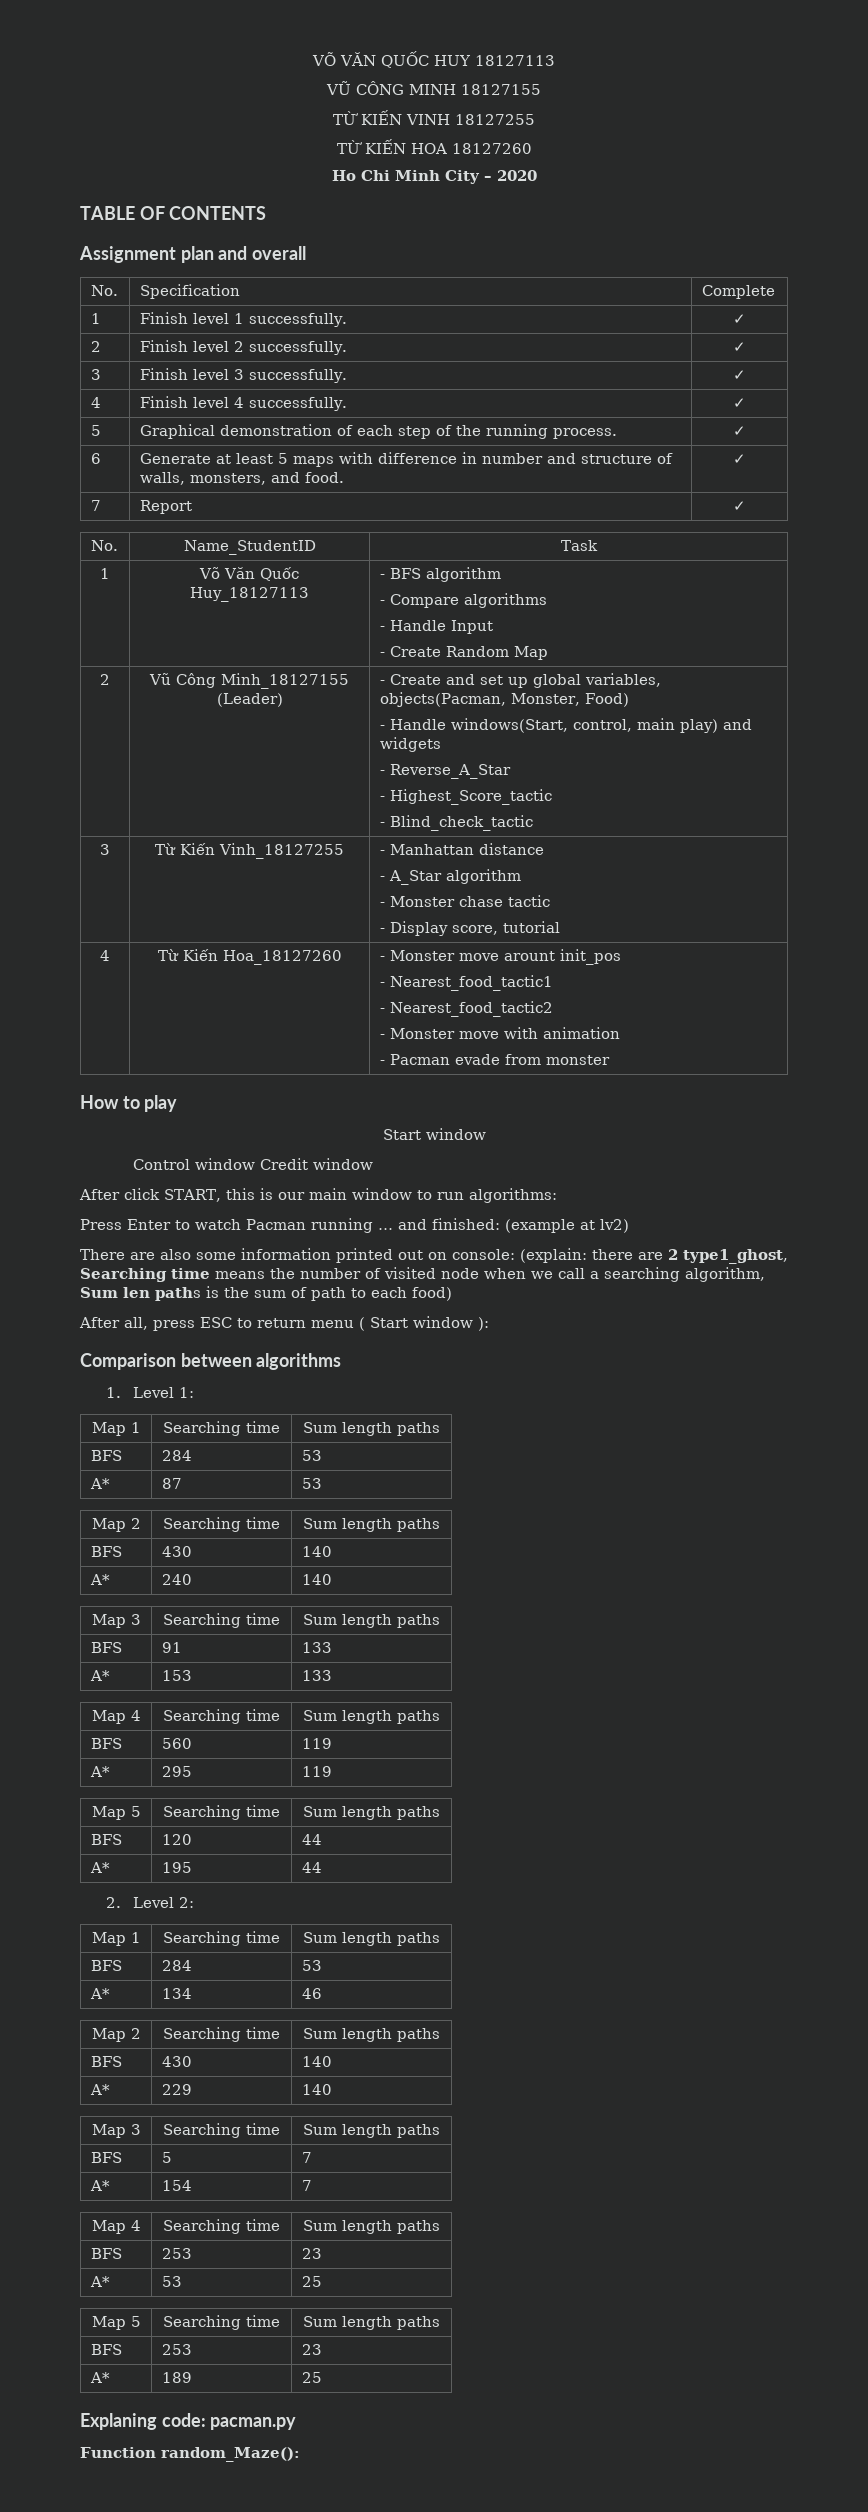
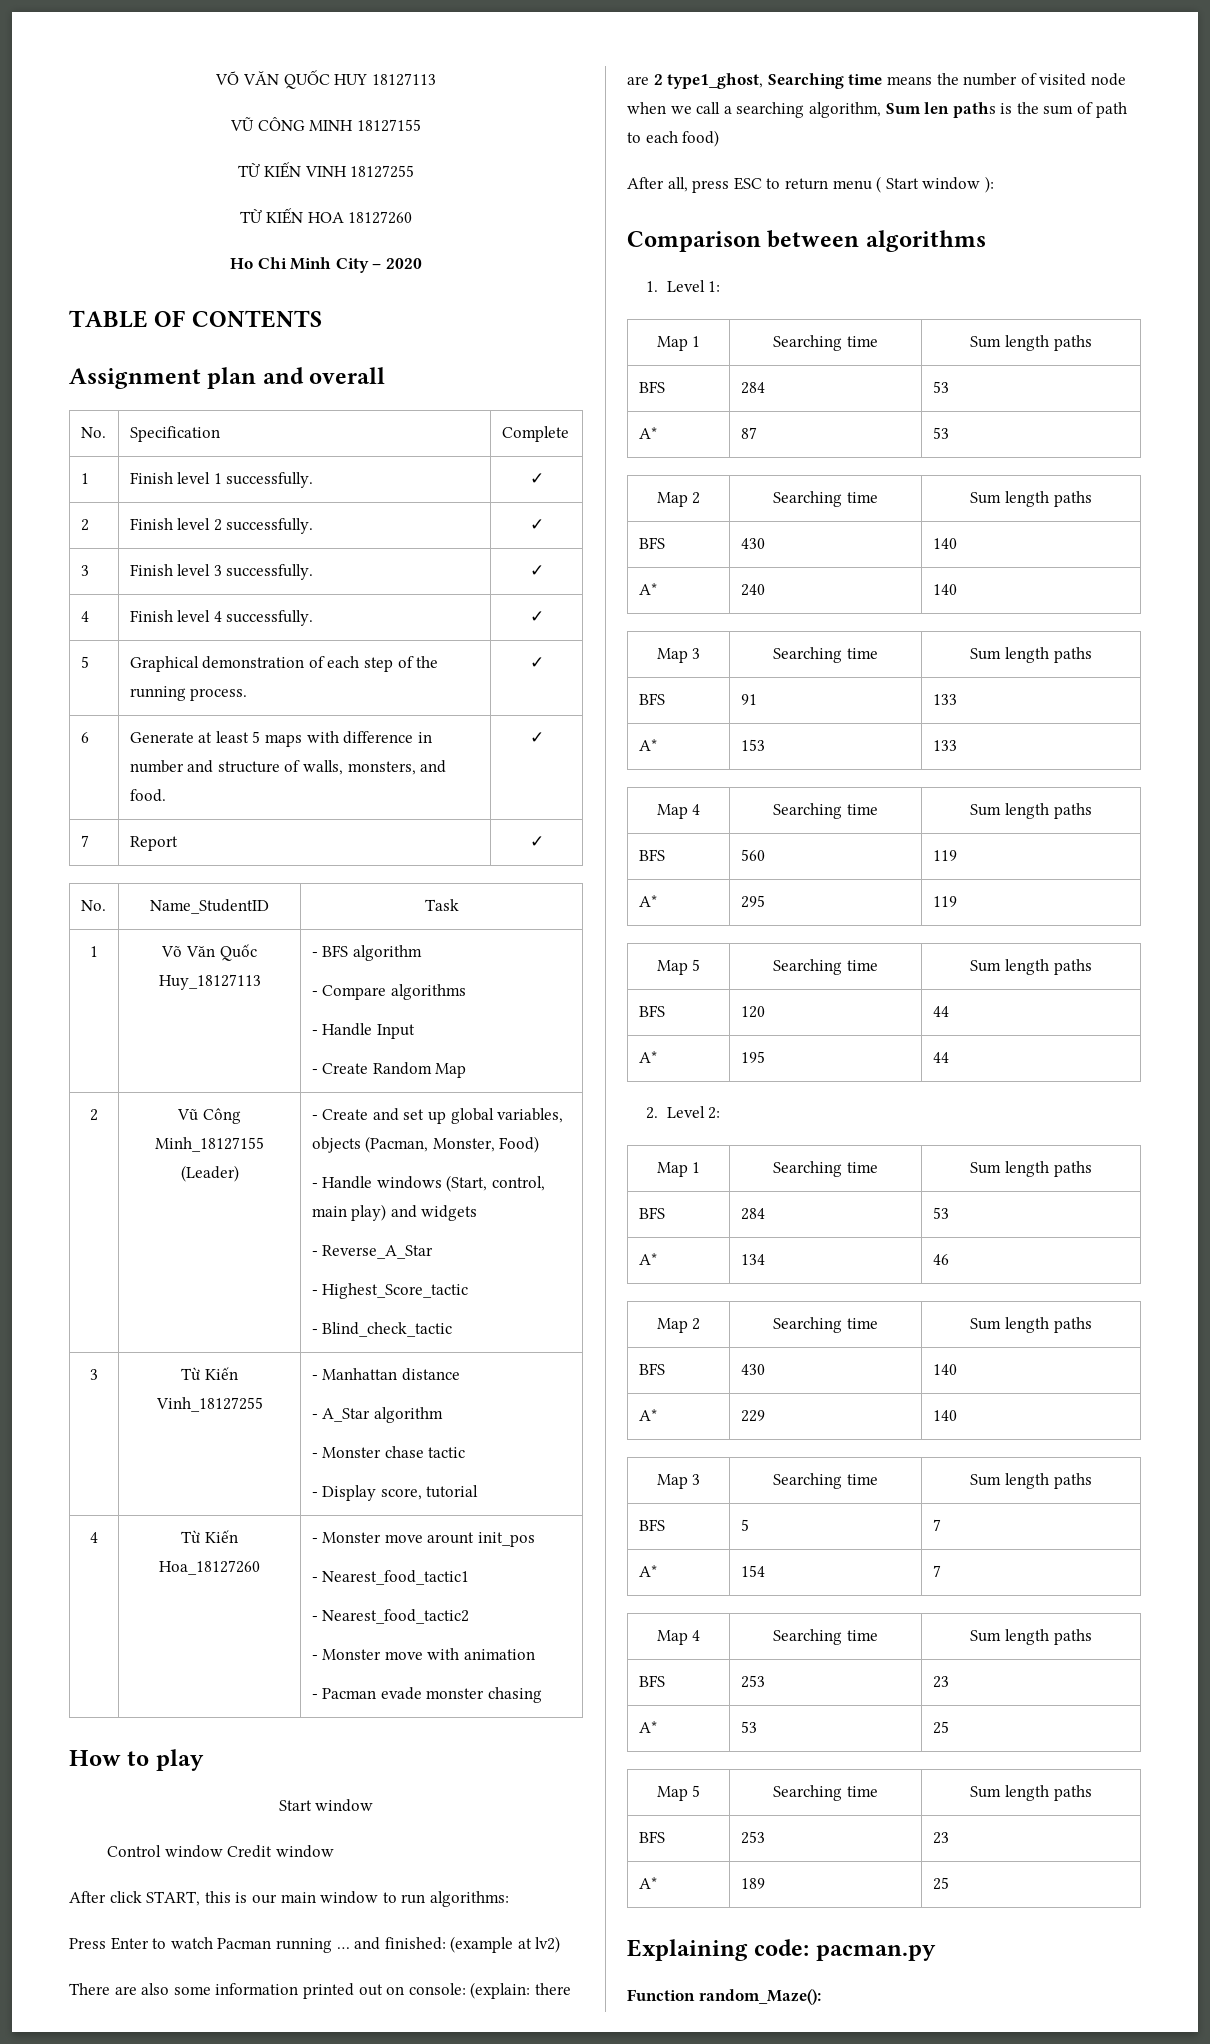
[379,692,506,707] objects(Pacman, -> [311,1136,429,1153] objects (Pacman,
[450,718,568,733] windows(Start, -> [376,1175,488,1192] windows (Start,
[504,1054,541,1065] from -> (422, 1693) none
(610, 1060) none -> [487,1687,542,1703] chasing
[80,2413,157,2430] Explaning -> [627,1939,748,1961] Explaining

